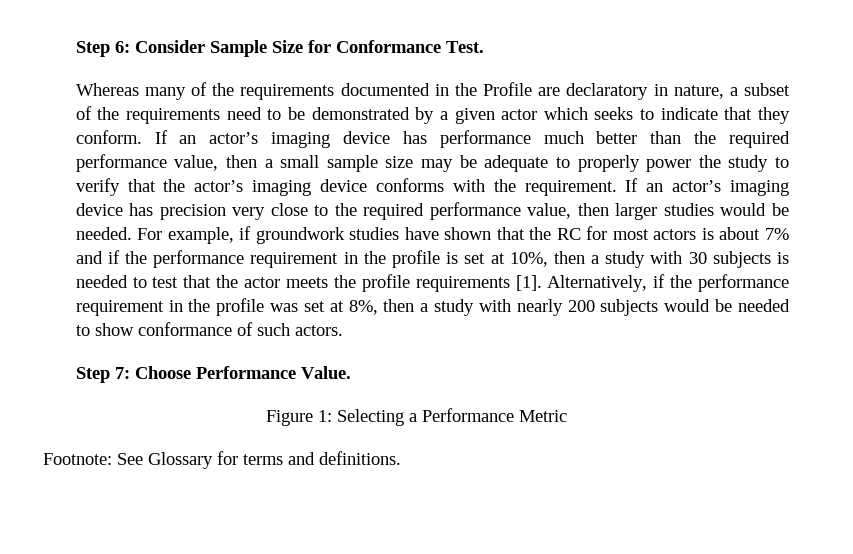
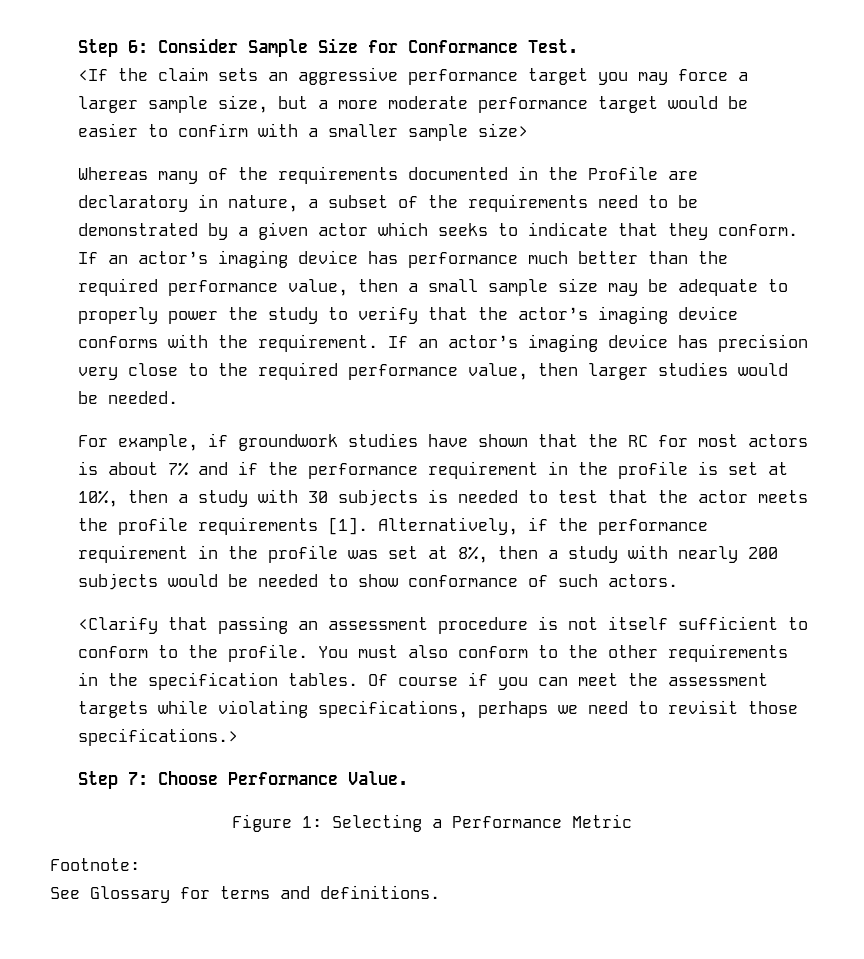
(484, 47) none -> [78,67,749,85] [78,95,749,113] [78,123,529,141] // <If the claim sets an aggressive performance target you may force a larger sample size, but a more moderate performance target would be easier to confirm with a smaller sample size>
(132, 233) none -> (179, 397) //
(343, 330) none -> [78,616,809,634] [78,644,789,662] [78,672,769,690] [78,700,799,718] [78,728,239,746] // <Clarify that passing an assessment procedure is not itself sufficient to conform to the profile. You must also conform to the other requirements in the specification tables. Of course if you can meet the assessment targets while violating specifications, perhaps we need to revisit those specifications.>
(112, 459) none -> (140, 864) //

